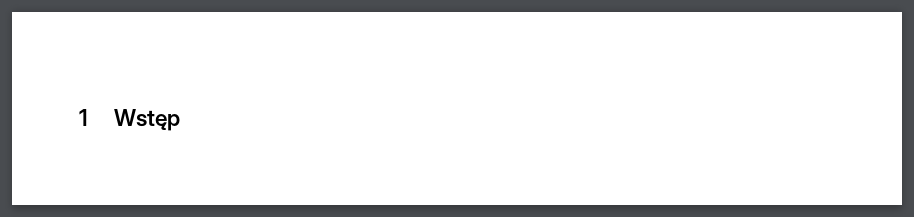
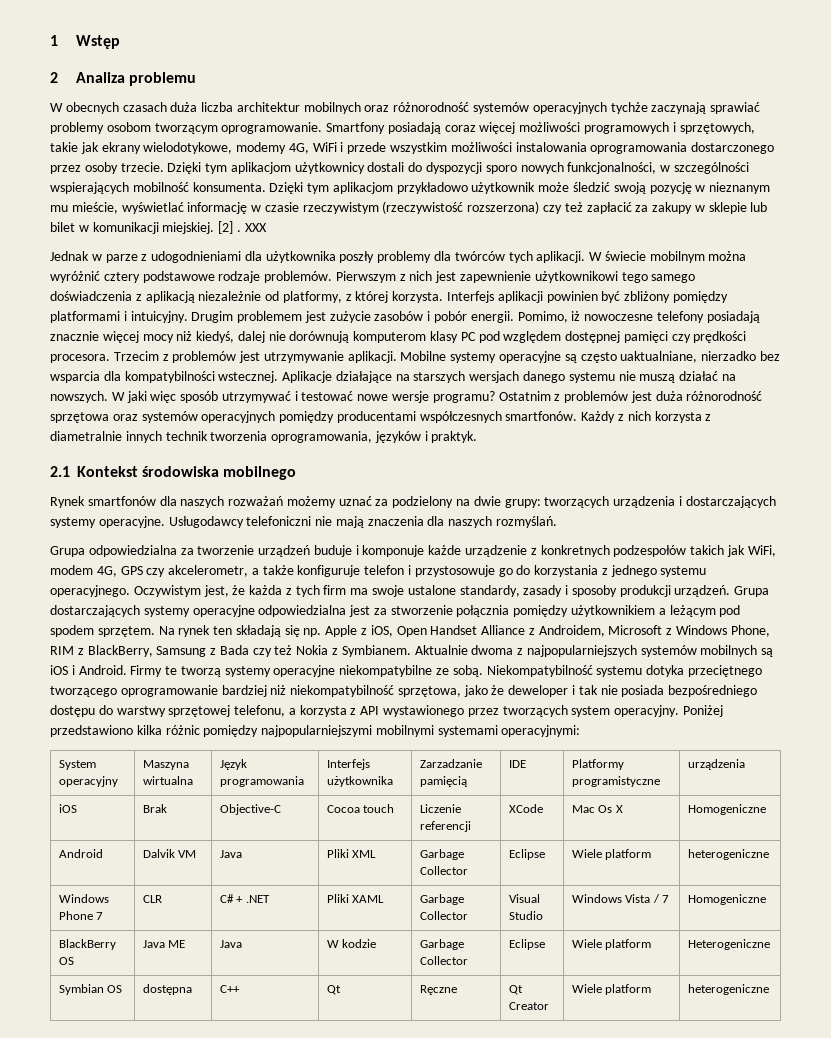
(180, 120) none -> [50,72,197,86] [50,102,761,114] [50,122,755,134] [50,142,775,154] [50,162,749,174] [50,182,771,194] [50,201,768,214] [50,221,267,234] [50,251,747,263] [50,271,696,283] [50,291,728,303] [50,311,760,323] [50,331,747,343] [50,351,780,363] [50,371,736,383] [50,391,763,403] [50,411,712,423] [50,431,478,443] [50,466,297,480] [50,496,776,508] [50,516,558,528] [50,545,776,557] [50,565,707,577] [50,585,770,597] [50,605,741,617] [50,625,770,637] [50,645,774,657] [50,665,762,677] [50,685,758,697] [50,705,723,717] [50,725,581,737] [58,760,96,770] [58,776,118,787] [142,760,189,770] [142,776,193,785] [219,759,247,770] [219,776,304,787] [326,759,370,770] [326,776,393,787] [419,759,482,768] [419,776,468,787] [508,760,526,768] [571,759,624,770] [571,776,660,787] [687,759,745,770] [58,804,77,813] [142,804,167,813] [219,804,281,815] [326,804,395,813] [419,804,461,813] [419,821,471,832] [508,804,543,813] [571,805,623,813] [687,804,766,815] [58,849,103,858] [142,849,197,858] [219,850,242,858] [326,849,377,858] [419,849,464,860] [419,866,468,875] [508,849,545,860] [571,849,652,860] [687,849,769,860] [58,894,109,903] [58,911,104,920] [142,895,162,903] [219,894,270,903] [326,894,385,903] [419,894,464,905] [419,911,468,920] [508,894,540,903] [508,911,543,920] [571,894,669,903] [687,894,766,905] [58,939,116,950] [58,957,74,965] [142,940,186,948] [219,940,242,948] [326,939,377,948] [419,939,464,950] [419,956,468,965] [508,939,545,950] [571,939,652,950] [687,939,770,950] [58,984,123,995] [142,984,192,995] [219,985,240,993] [326,985,341,995] [419,985,457,995] [508,985,523,995] [508,1002,549,1010] [571,984,652,995] [687,984,769,995] // 2 Analiza problemu // W obecnych czasach duża liczba architektur mobilnych oraz różnorodność systemów operacyjnych tychże zaczynają sprawiać problemy osobom tworzącym oprogramowanie. Smartfony posiadają coraz więcej możliwości programowych i sprzętowych, takie jak ekrany wielodotykowe, modemy 4G, WiFi i przede wszystkim możliwości instalowania oprogramowania dostarczonego przez osoby trzecie. Dzięki tym aplikacjom użytkownicy dostali do dyspozycji sporo nowych funkcjonalności, w szczególności wspierających mobilność konsumenta. Dzięki tym aplikacjom przykładowo użytkownik może śledzić swoją pozycję w nieznanym mu mieście, wyświetlać informację w czasie rzeczywistym (rzeczywistość rozszerzona) czy też zapłacić za zakupy w sklepie lub bilet w komunikacji miejskiej. [2] . XXX // Jednak w parze z udogodnieniami dla użytkownika poszły problemy dla twórców tych aplikacji. W świecie mobilnym można wyróżnić cztery podstawowe rodzaje problemów. Pierwszym z nich jest zapewnienie użytkownikowi tego samego doświadczenia z aplikacją niezależnie od platformy, z której korzysta. Interfejs aplikacji powinien być zbliżony pomiędzy platformami i intuicyjny. Drugim problemem jest zużycie zasobów i pobór energii. Pomimo, iż nowoczesne telefony posiadają znacznie więcej mocy niż kiedyś, dalej nie dorównują komputerom klasy PC pod względem dostępnej pamięci czy prędkości procesora. Trzecim z problemów jest utrzymywanie aplikacji. Mobilne systemy operacyjne są często uaktualniane, nierzadko bez wsparcia dla kompatybilności wstecznej. Aplikacje działające na starszych wersjach danego systemu nie muszą działać na nowszych. W jaki więc sposób utrzymywać i testować nowe wersje programu? Ostatnim z problemów jest duża różnorodność sprzętowa oraz systemów operacyjnych pomiędzy producentami współczesnych smartfonów. Każdy z nich korzysta z diametralnie innych technik tworzenia oprogramowania, języków i praktyk. // 2.1 Kontekst środowiska mobilnego // Rynek smartfonów dla naszych rozważań możemy uznać za podzielony na dwie grupy: tworzących urządzenia i dostarczających systemy operacyjne. Usługodawcy telefoniczni nie mają znaczenia dla naszych rozmyślań. // Grupa odpowiedzialna za tworzenie urządzeń buduje i komponuje każde urządzenie z konkretnych podzespołów takich jak WiFi, modem 4G, GPS czy akcelerometr, a także konfiguruje telefon i przystosowuje go do korzystania z jednego systemu operacyjnego. Oczywistym jest, że każda z tych firm ma swoje ustalone standardy, zasady i sposoby produkcji urządzeń. Grupa dostarczających systemy operacyjne odpowiedzialna jest za stworzenie połącznia pomiędzy użytkownikiem a leżącym pod spodem sprzętem. Na rynek ten składają się np. Apple z iOS, Open Handset Alliance z Androidem, Microsoft z Windows Phone, RIM z BlackBerry, Samsung z Bada czy też Nokia z Symbianem. Aktualnie dwoma z najpopularniejszych systemów mobilnych są iOS i Android. Firmy te tworzą systemy operacyjne niekompatybilne ze sobą. Niekompatybilność systemu dotyka przeciętnego tworzącego oprogramowanie bardziej niż niekompatybilność sprzętowa, jako że deweloper i tak nie posiada bezpośredniego dostępu do warstwy sprzętowej telefonu, a korzysta z API wystawionego przez tworzących system operacyjny. Poniżej przedstawiono kilka różnic pomiędzy najpopularniejszymi mobilnymi systemami operacyjnymi: // System operacyjny | Maszyna wirtualna | Język programowania | Interfejs użytkownika | Zarzadzanie pamięcią | IDE | Platformy programistyczne | urządzenia // iOS | Brak | Objective-C | Cocoa touch | Liczenie referencji | XCode | Mac Os X | Homogeniczne // Android | Dalvik VM | Java | Pliki XML | Garbage Collector | Eclipse | Wiele platform | heterogeniczne // Windows Phone 7 | CLR | C# + .NET | Pliki XAML | Garbage Collector | Visual Studio | Windows Vista / 7 | Homogeniczne // BlackBerry OS | Java ME | Java | W kodzie | Garbage Collector | Eclipse | Wiele platform | Heterogeniczne // Symbian OS | dostępna | C++ | Qt | Ręczne | Qt Creator | Wiele platform | heterogeniczne

